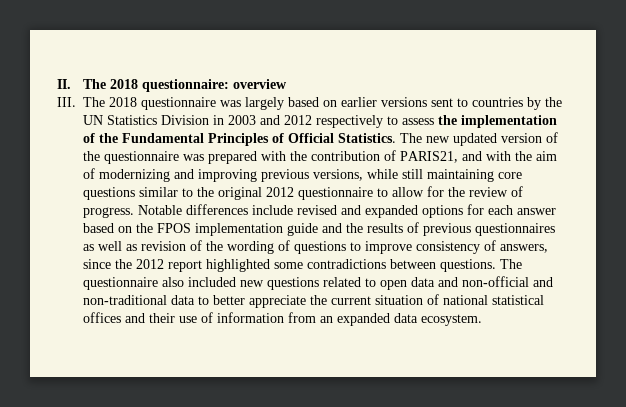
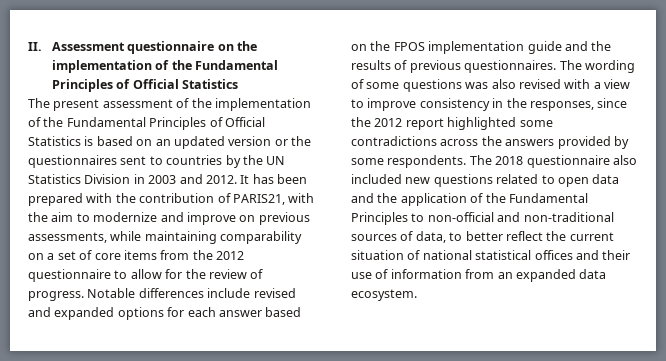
[83,79,288,92] [57,97,428,110] The 2018 questionnaire: overview // III. The 2018 questionnaire was largely based on earlier versions -> [52,41,258,54] [52,60,279,73] [52,79,239,92] [28,98,311,111] [28,117,265,130] [28,136,311,149] [28,155,117,168] Assessment questionnaire on the implementation of the Fundamental Principles of Official Statistics // The present assessment of the implementation of the Fundamental Principles of Official Statistics is based on an updated version or the questionnaires
[284,115,558,128] [83,132,559,146] [83,151,205,164] 2012 respectively to assess the implementation of the Fundamental Principles of Official Statistics. The new updated version of the questionnaire was -> [205,174,307,184] 2012. It has been
[462,151,483,161] and -> (285, 199) none
[83,168,523,182] [83,187,263,200] of modernizing and improving previous versions, while still maintaining core questions similar to the original -> [76,212,310,225] [28,231,303,244] [28,250,213,260] to modernize and improve on previous assessments, while maintaining comparability on a set of core items from the
[475,223,556,236] [83,240,549,254] questionnaires as well as revision of the wording of questions to improve consistency of answers, -> [464,60,635,73] [351,79,630,92] [351,98,594,111] questionnaires. The wording of some questions was also revised with a view to improve consistency in the responses,
[390,259,523,272] between questions. The -> [440,136,629,149] [351,155,524,168] across the answers provided by some respondents. The 2018
[462,276,554,287] [83,295,196,305] non-official and non-traditional data -> [377,193,588,206] [351,212,614,225] [351,231,446,243] the application of the Fundamental Principles to non-official and non-traditional sources of data,
[249,295,307,308] appreciate -> [505,231,543,241] reflect

